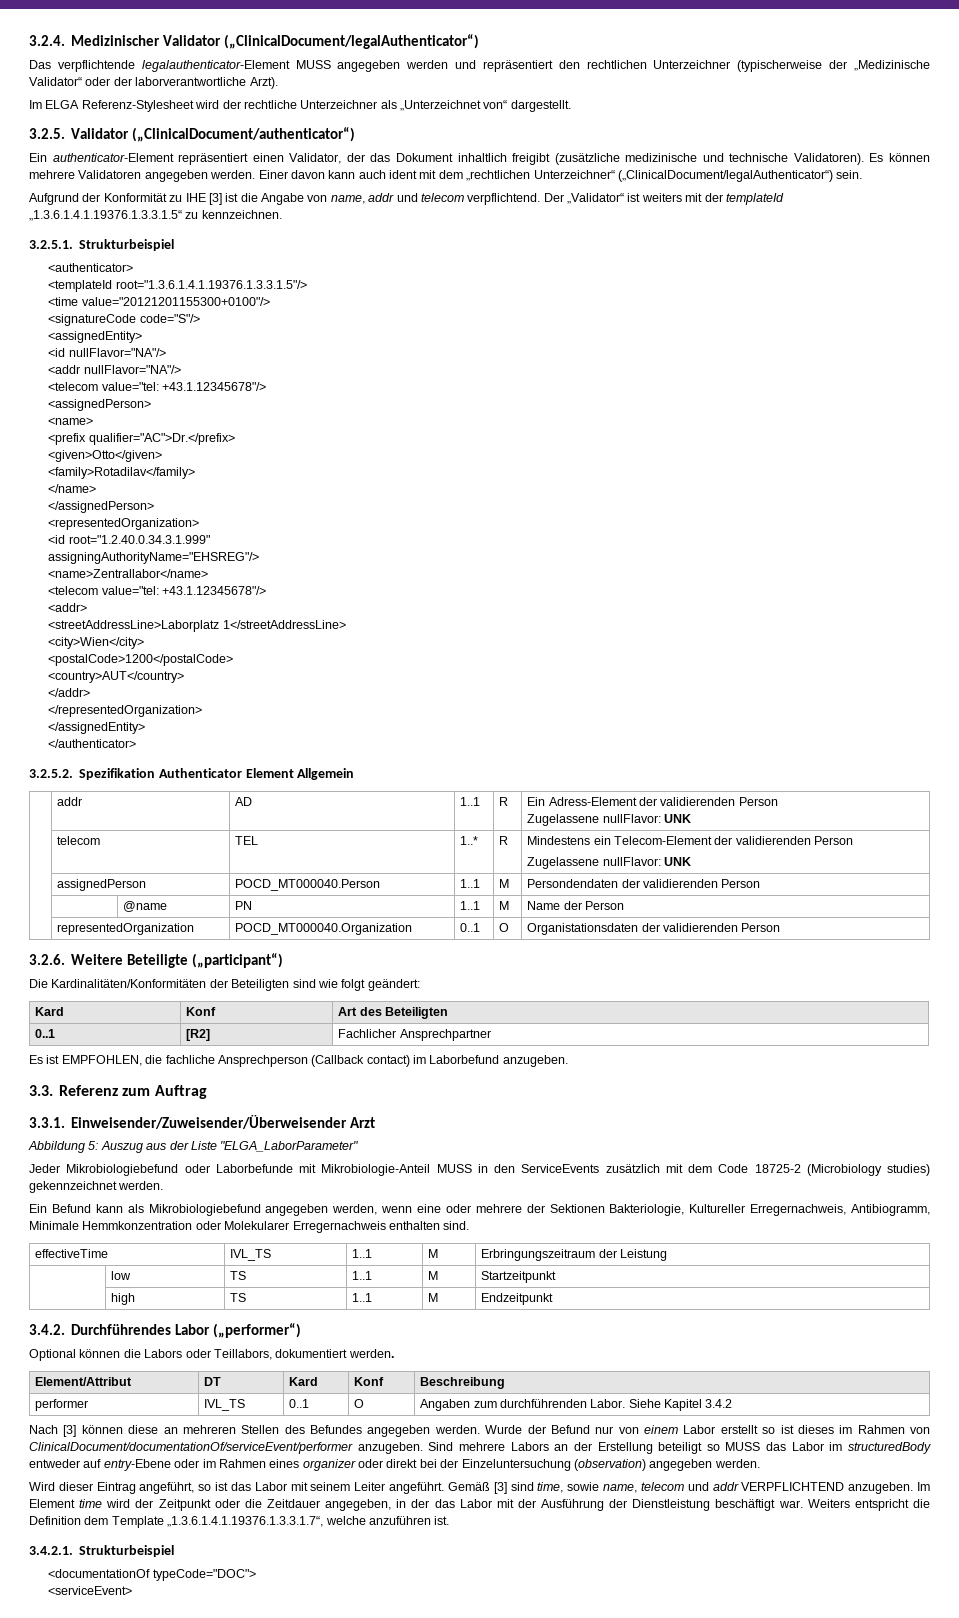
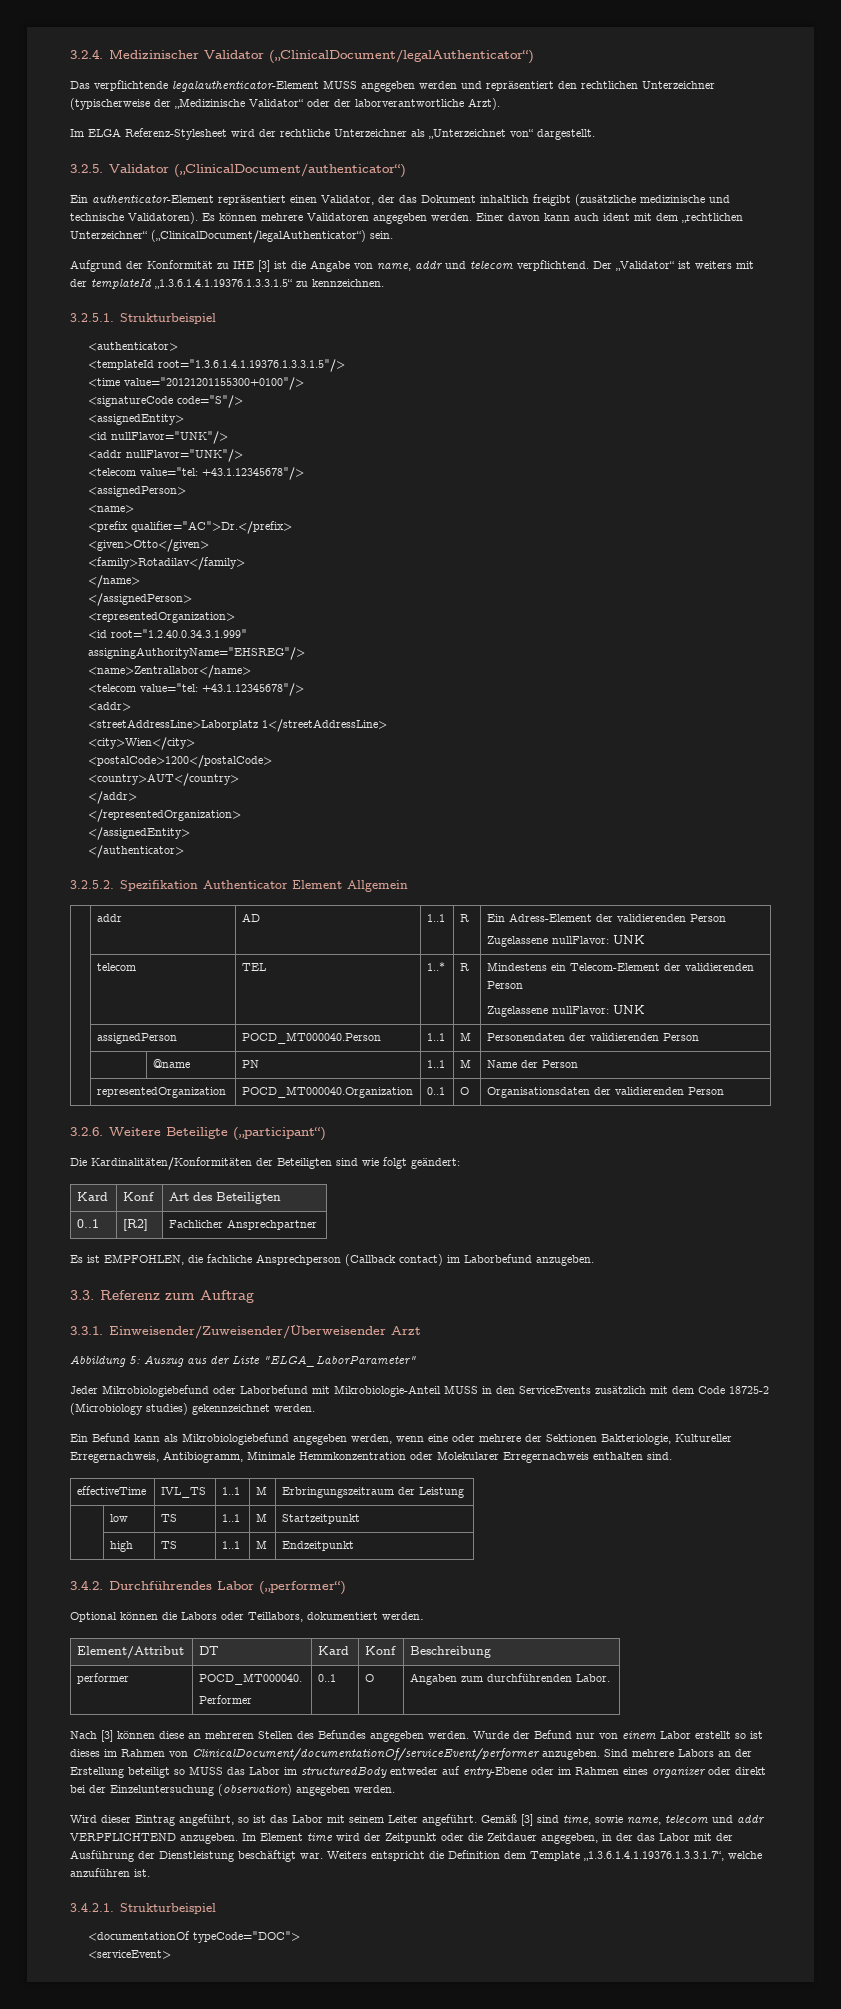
[68,348,166,357] nullFlavor="NA"/> -> [111,431,229,444] nullFlavor="UNK"/>
[83,365,181,374] nullFlavor="NA"/> -> [126,449,244,462] nullFlavor="UNK"/>
[527,879,619,888] Persondendaten -> [487,1033,566,1041] Personendaten
[527,923,639,935] Organistationsdaten -> [487,1087,591,1098] Organisationsdaten
[215,1164,293,1173] Laborbefunde -> [240,1385,308,1394] Laborbefund
[204,1399,246,1411] IVL_TS -> [199,1673,303,1685] [199,1695,253,1704] POCD_MT000040. // Performer
[628,1399,733,1411] Siehe Kapitel 3.4.2 -> (611, 1678) none

